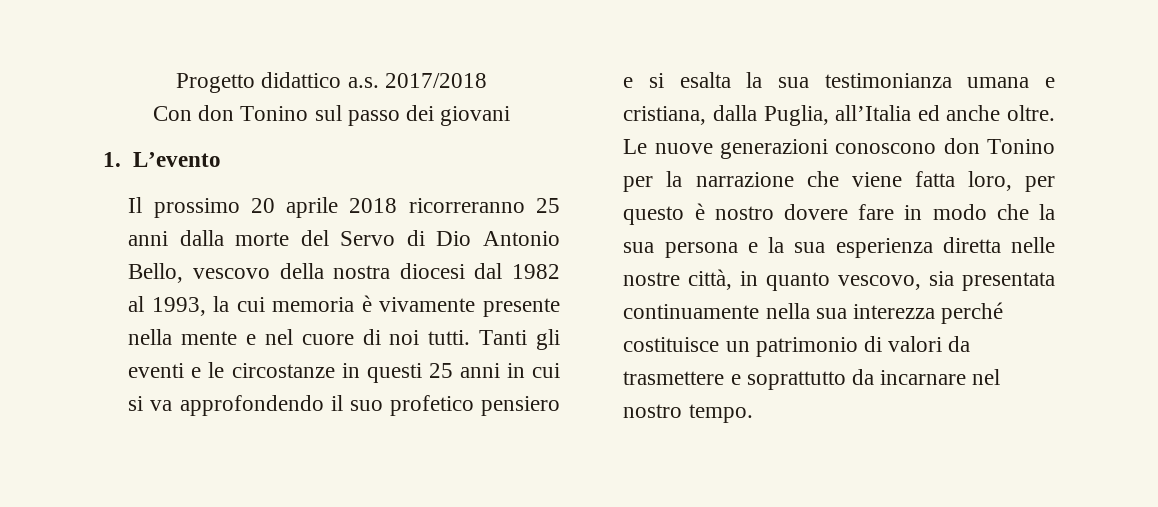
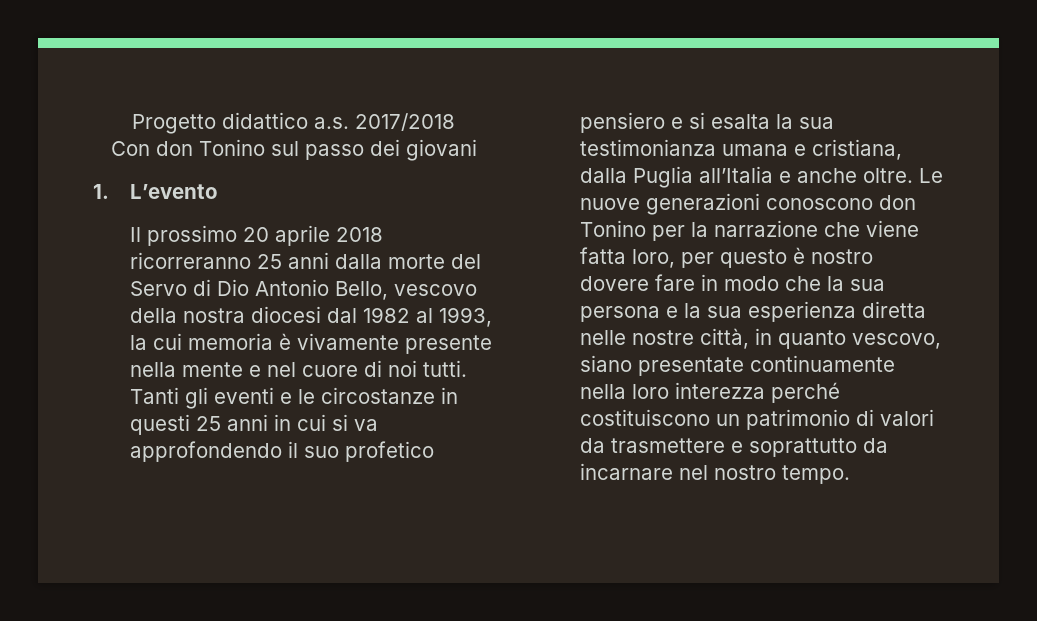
[763,105,940,126] Puglia, all’Italia ed -> [633,166,792,188] Puglia all’Italia e
[929,271,1055,291] sia presentata -> [580,355,745,376] siano presentate
[815,308,847,319] sua -> [632,384,670,399] loro
[623,337,720,352] costituisce -> [580,409,711,426] costituiscono

